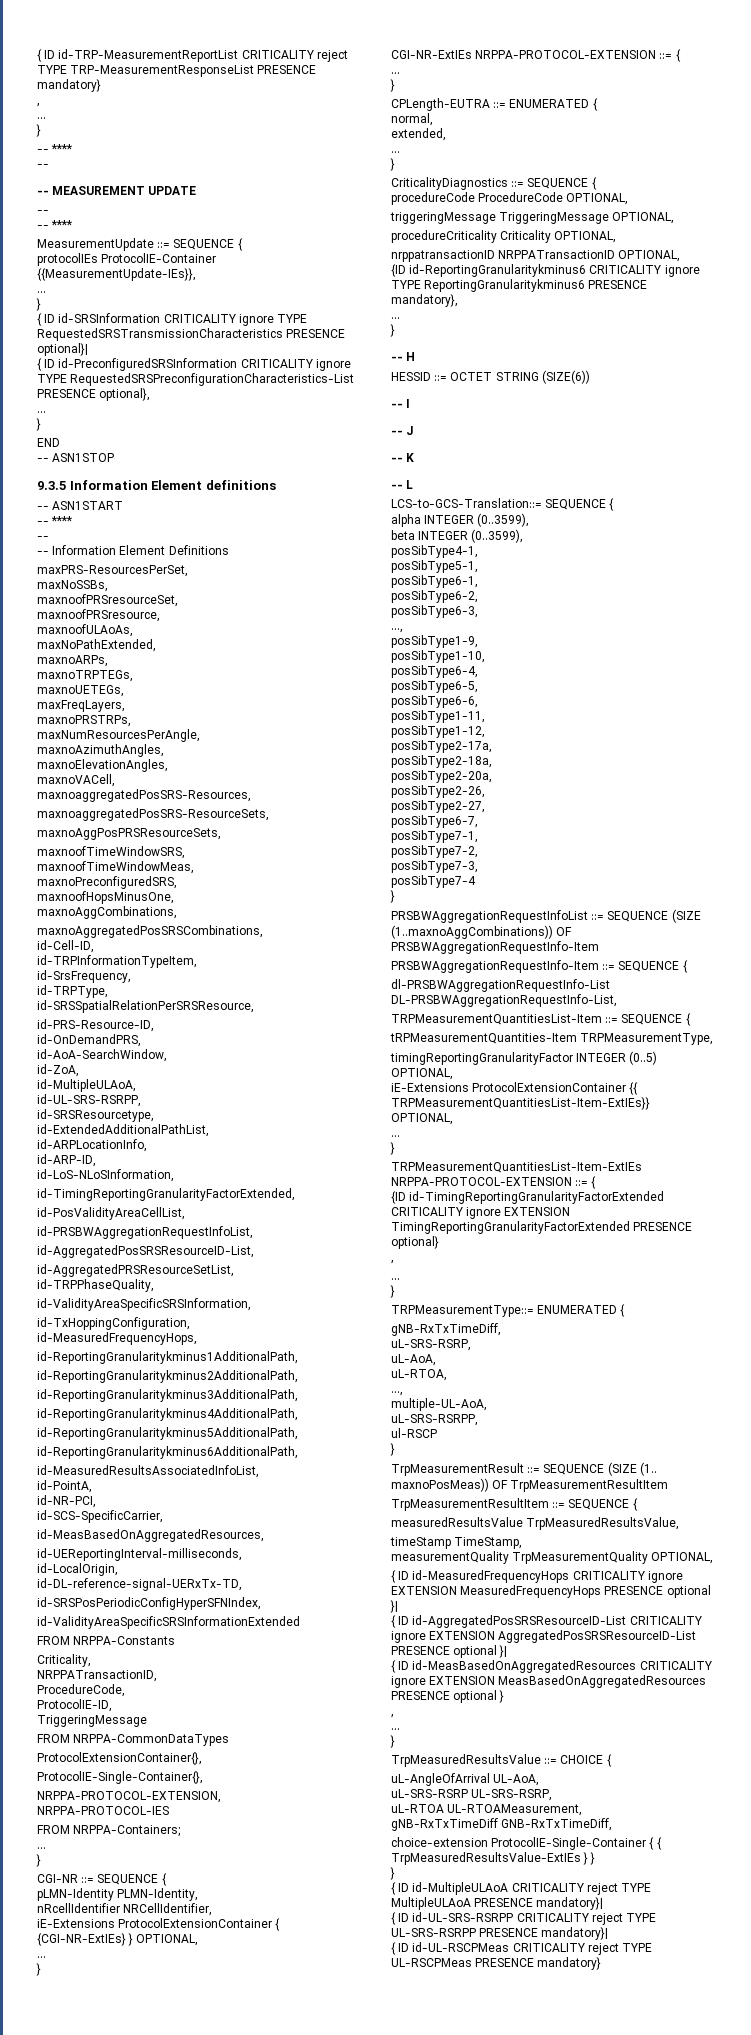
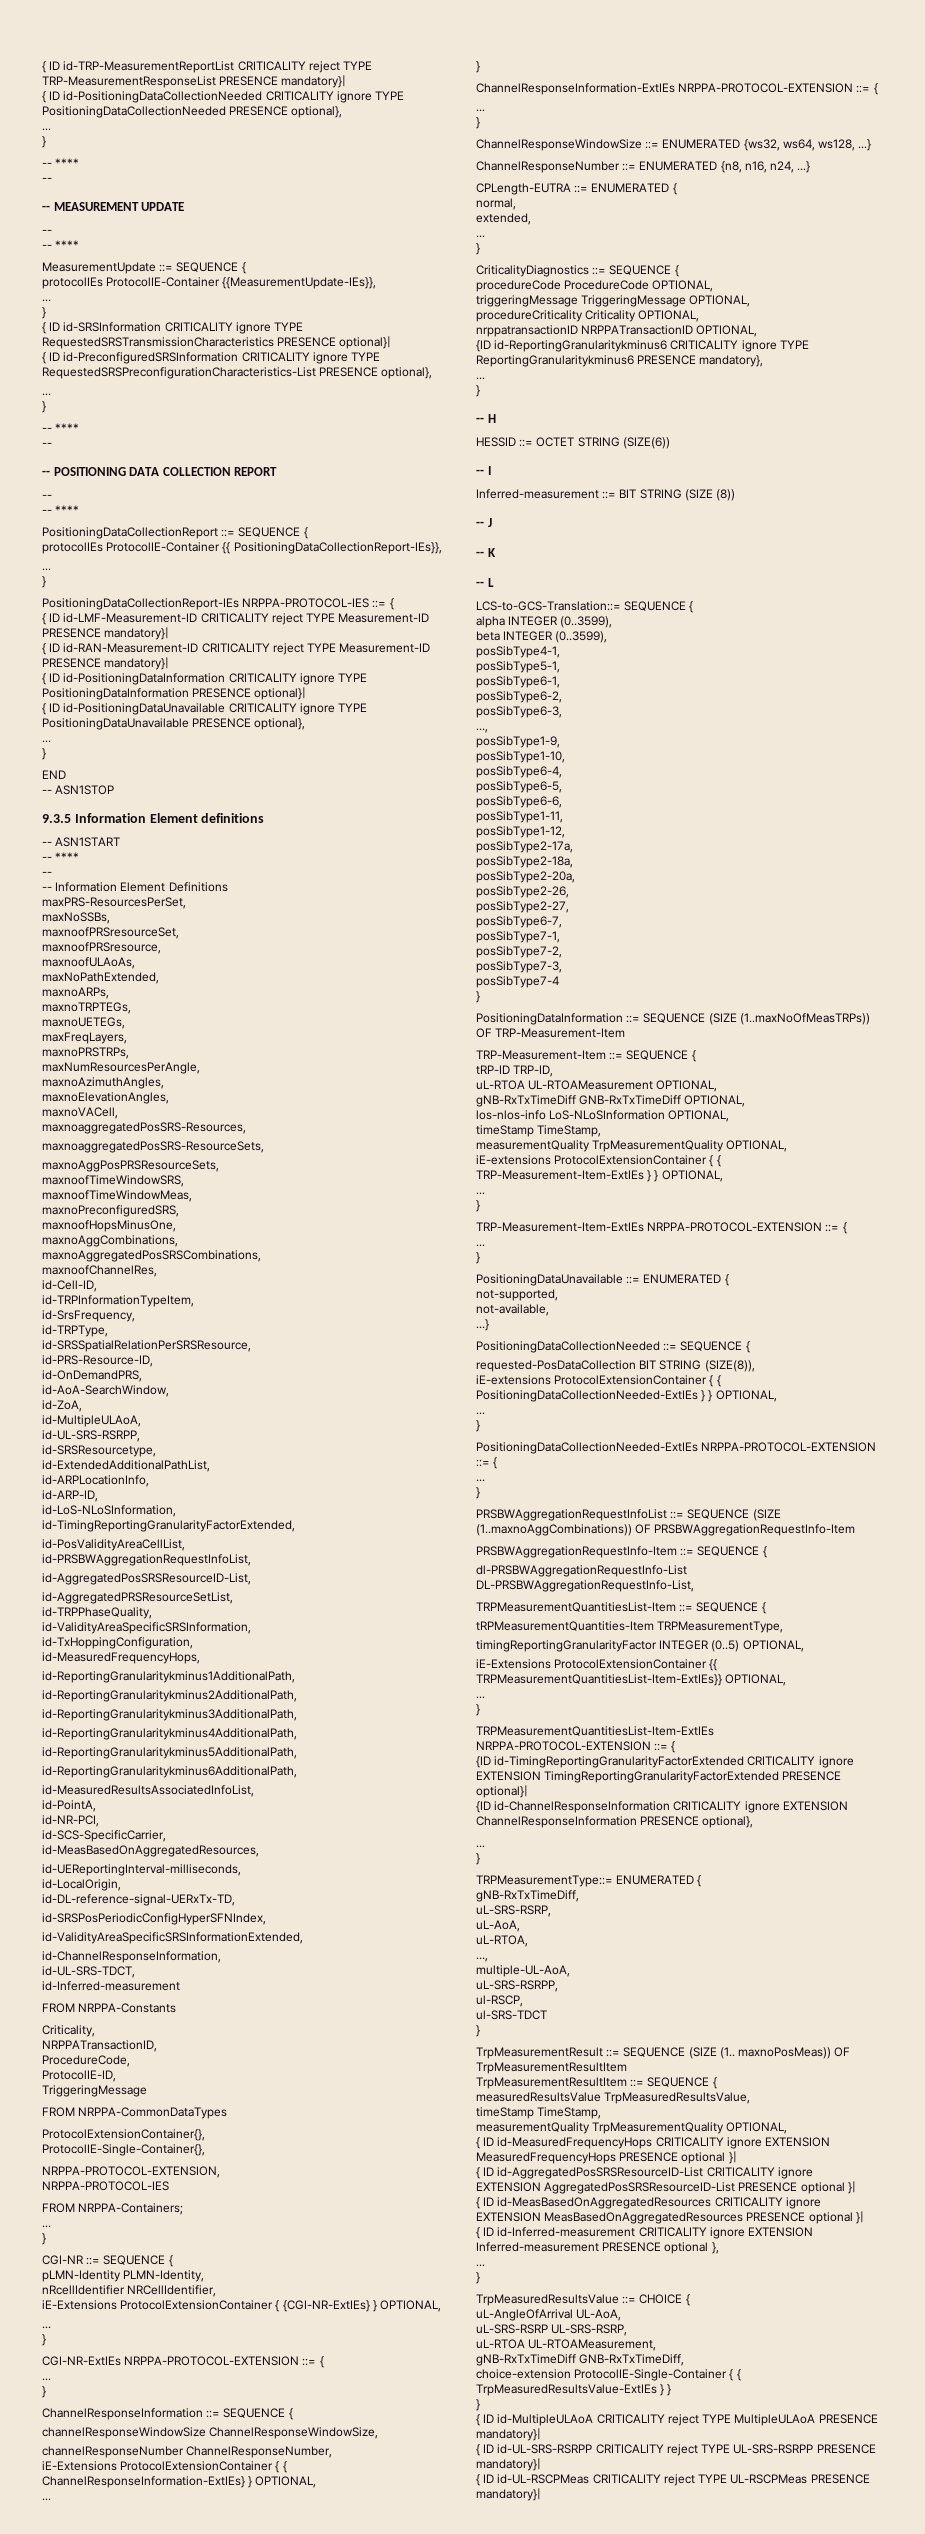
[37,79,101,92] [37,103,40,107] mandatory} // , -> [281,75,347,88] [42,91,405,103] [42,106,343,118] mandatory}| // { ID id-PositioningDataCollectionNeeded CRITICALITY ignore TYPE PositioningDataCollectionNeeded PRESENCE optional},
(41, 424) none -> [42,423,80,432] [42,442,52,447] [42,467,278,476] [42,494,52,499] [42,505,80,514] [42,527,308,539] [42,542,442,554] [42,568,51,571] [42,576,46,588] [42,598,394,610] [42,613,430,625] [42,627,170,640] [42,643,431,655] [42,657,170,670] [42,673,368,685] [42,687,307,700] [42,703,368,715] [42,718,306,730] [42,740,51,743] [42,748,46,760] // -- **** // -- // -- POSITIONING DATA COLLECTION REPORT // -- // -- **** // PositioningDataCollectionReport ::= SEQUENCE { // protocolIEs ProtocolIE-Container {{ PositioningDataCollectionReport-IEs}}, // ... // } // PositioningDataCollectionReport-IEs NRPPA-PROTOCOL-IES ::= { // { ID id-LMF-Measurement-ID CRITICALITY reject TYPE Measurement-ID PRESENCE mandatory}| // { ID id-RAN-Measurement-ID CRITICALITY reject TYPE Measurement-ID PRESENCE mandatory}| // { ID id-PositioningDataInformation CRITICALITY ignore TYPE PositioningDataInformation PRESENCE optional}| // { ID id-PositioningDataUnavailable CRITICALITY ignore TYPE PositioningDataUnavailable PRESENCE optional}, // ... // }
(263, 931) none -> [42,1265,157,1277] // maxnoofChannelRes,
[37,1616,300,1629] id-ValidityAreaSpecificSRSInformationExtended -> [42,1932,303,1944] [42,1951,221,1963] [42,1966,135,1978] [42,1981,180,1991] id-ValidityAreaSpecificSRSInformationExtended, // id-ChannelResponseInformation, // id-UL-SRS-TDCT, // id-Inferred-measurement
(395, 85) none -> [42,2408,293,2420] [42,2427,379,2439] [42,2446,333,2458] [42,2461,287,2473] [42,2476,317,2488] [42,2498,51,2501] [476,61,480,73] [476,83,878,95] [476,109,485,112] [476,117,480,129] [476,139,872,151] [476,161,811,173] // ChannelResponseInformation ::= SEQUENCE { // channelResponseWindowSize ChannelResponseWindowSize, // channelResponseNumber ChannelResponseNumber, // iE-Extensions ProtocolExtensionContainer { { ChannelResponseInformation-ExtIEs} } OPTIONAL, // ... // } // ChannelResponseInformation-ExtIEs NRPPA-PROTOCOL-EXTENSION ::= { // ... // } // ChannelResponseWindowSize ::= ENUMERATED {ws32, ws64, ws128, ...} // ChannelResponseNumber ::= ENUMERATED {n8, n16, n24, ...}
(411, 403) none -> [476,489,736,501] // Inferred-measurement ::= BIT STRING (SIZE (8))
(395, 896) none -> [476,1013,870,1025] [476,1028,626,1038] [476,1050,696,1062] [476,1065,554,1077] [476,1080,718,1092] [476,1095,746,1107] [476,1110,730,1122] [476,1125,602,1137] [476,1140,788,1152] [476,1155,721,1167] [476,1170,723,1182] [476,1192,485,1195] [476,1200,480,1212] [476,1222,847,1234] [476,1244,485,1247] [476,1252,480,1264] [476,1274,729,1286] [476,1289,558,1301] [476,1304,549,1316] [476,1319,489,1331] [476,1341,750,1353] [476,1360,755,1372] [476,1375,721,1387] [476,1390,777,1402] [476,1412,485,1415] [476,1420,480,1432] [476,1442,877,1454] [476,1457,498,1469] [476,1479,485,1482] [476,1487,480,1499] // PositioningDataInformation ::= SEQUENCE (SIZE (1..maxNoOfMeasTRPs)) OF TRP-Measurement-Item // TRP-Measurement-Item ::= SEQUENCE { // tRP-ID TRP-ID, // uL-RTOA UL-RTOAMeasurement OPTIONAL, // gNB-RxTxTimeDiff GNB-RxTxTimeDiff OPTIONAL, // los-nlos-info LoS-NLoSInformation OPTIONAL, // timeStamp TimeStamp, // measurementQuality TrpMeasurementQuality OPTIONAL, // iE-extensions ProtocolExtensionContainer { { TRP-Measurement-Item-ExtIEs } } OPTIONAL, // ... // } // TRP-Measurement-Item-ExtIEs NRPPA-PROTOCOL-EXTENSION ::= { // ... // } // PositioningDataUnavailable ::= ENUMERATED { // not-supported, // not-available, // ...} // PositioningDataCollectionNeeded ::= SEQUENCE { // requested-PosDataCollection BIT STRING (SIZE(8)), // iE-extensions ProtocolExtensionContainer { { PositioningDataCollectionNeeded-ExtIEs } } OPTIONAL, // ... // } // PositioningDataCollectionNeeded-ExtIEs NRPPA-PROTOCOL-EXTENSION ::= { // ... // }
[391,1236,439,1249] [391,1260,394,1264] optional} // , -> [476,1785,528,1798] [476,1801,848,1813] [476,1816,754,1828] optional}| // {ID id-ChannelResponseInformation CRITICALITY ignore EXTENSION ChannelResponseInformation PRESENCE optional},
[391,1428,437,1438] ul-RSCP -> [476,1995,523,2007] [476,2010,547,2020] ul-RSCP, // ul-SRS-TDCT
[499,1690,505,1703] [391,1714,394,1718] } // , -> [855,2211,864,2224] [476,2227,814,2239] [476,2242,719,2254] }| // { ID id-Inferred-measurement CRITICALITY ignore EXTENSION Inferred-measurement PRESENCE optional },
[537,1957,602,1970] mandatory} -> [476,2488,541,2501] mandatory}|

